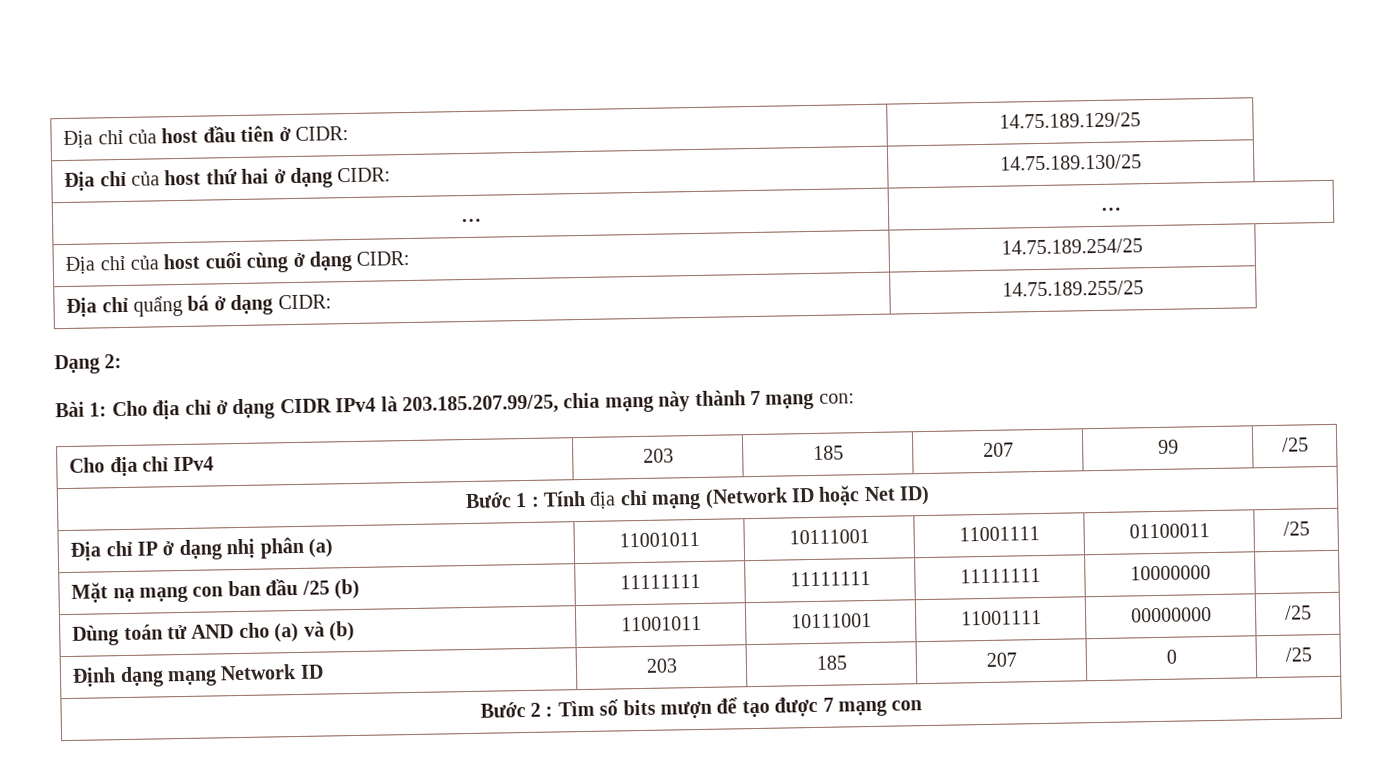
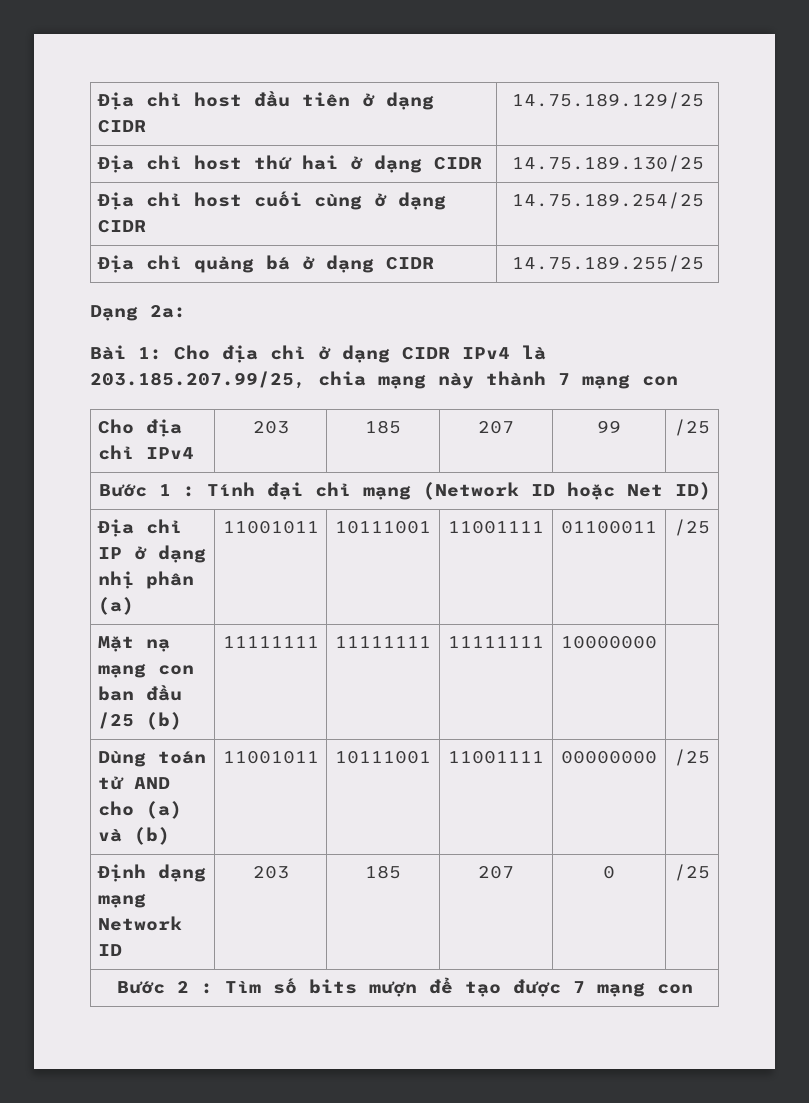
[63,129,157,148] Địa chỉ của -> [96,92,182,110] Địa chỉ
[294,126,349,141] CIDR: -> [385,92,434,110] [97,120,146,133] dạng CIDR
[130,171,160,186] của -> (182, 162) none
[337,167,392,183] CIDR: -> [433,157,482,170] CIDR
[460,218,482,223] [1100,207,1122,211] [65,255,159,274] // … | … // Địa chỉ của -> [96,192,182,210] // Địa chỉ
[356,250,411,266] CIDR: -> [97,220,146,233] CIDR
[132,295,183,317] quẩng -> [193,256,254,273] quảng
[277,294,332,310] CIDR: -> [385,257,434,270] CIDR
[104,354,123,369] 2: -> [150,305,186,318] 2a:
[818,393,855,404] con: -> [642,376,678,386] con
[589,491,617,509] địa -> [266,482,303,500] đại

